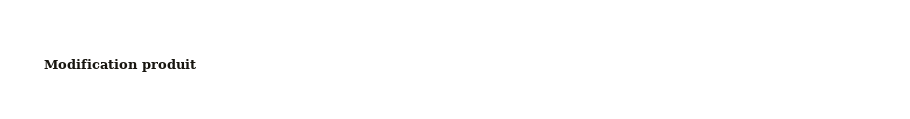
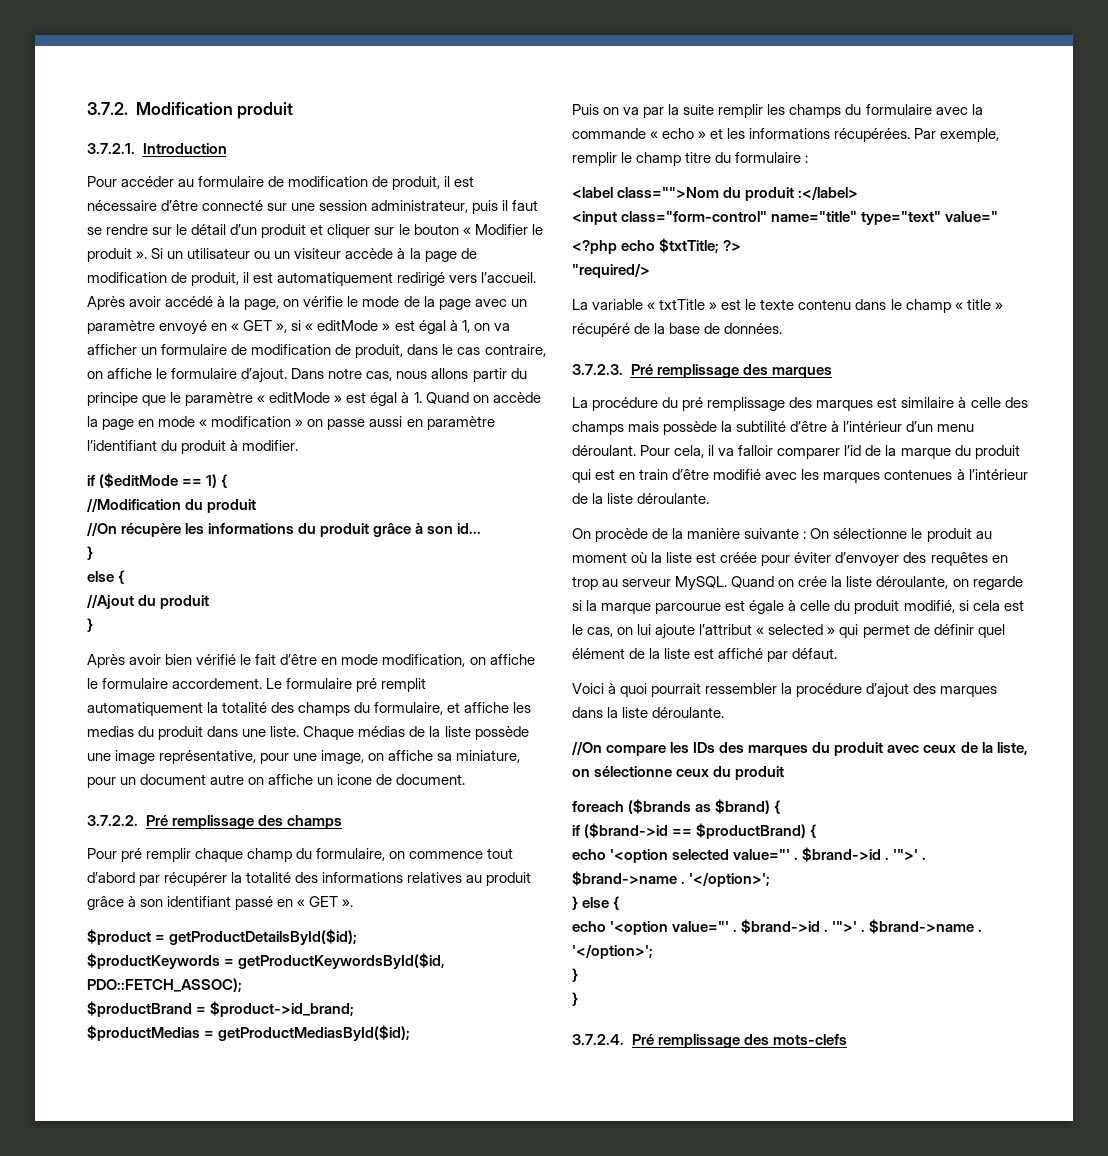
(44, 64) none -> [87,102,128,115] 3.7.2.
(196, 65) none -> [87,143,227,154] [87,176,475,190] [87,200,539,214] [87,224,543,238] [87,248,477,262] [87,272,537,286] [87,296,527,310] [87,320,510,335] [87,344,546,358] [87,368,527,383] [87,392,541,406] [87,416,495,430] [87,440,299,454] [87,473,228,488] [87,498,257,513] [87,522,482,537] [87,546,93,560] [87,570,125,584] [87,594,210,609] [87,618,93,632] [87,654,535,668] [87,678,427,692] [87,702,532,716] [87,726,529,740] [87,750,521,764] [87,774,466,788] [87,815,342,829] [87,848,514,862] [87,872,532,886] [87,896,354,910] [87,929,358,945] [87,953,446,969] [87,978,242,992] [87,1001,355,1017] [87,1025,411,1041] [572,104,983,118] [572,128,1000,142] [572,152,809,166] [572,186,859,201] [572,211,999,225] [572,238,742,254] [572,263,650,278] [572,299,1003,313] [572,323,783,337] [572,364,832,378] [572,397,1028,411] [572,421,975,435] [572,445,1020,459] [572,469,1028,483] [572,493,710,504] [572,528,992,542] [572,552,1008,567] [572,576,1023,591] [572,600,1024,614] [572,624,1005,639] [572,648,838,662] [572,683,998,698] [572,707,725,718] [572,741,1028,756] [572,766,785,780] [572,799,781,814] [572,823,817,839] [572,847,927,863] [572,871,771,887] [572,896,620,910] [572,919,983,935] [572,944,653,959] [572,968,578,982] [572,992,578,1006] [572,1034,847,1048] // 3.7.2.1. Introduction // Pour accéder au formulaire de modification de produit, il est nécessaire d’être connecté sur une session administrateur, puis il faut se rendre sur le détail d’un produit et cliquer sur le bouton « Modifier le produit ». Si un utilisateur ou un visiteur accède à la page de modification de produit, il est automatiquement redirigé vers l’accueil. Après avoir accédé à la page, on vérifie le mode de la page avec un paramètre envoyé en « GET », si « editMode » est égal à 1, on va afficher un formulaire de modification de produit, dans le cas contraire, on affiche le formulaire d’ajout. Dans notre cas, nous allons partir du principe que le paramètre « editMode » est égal à 1. Quand on accède la page en mode « modification » on passe aussi en paramètre l’identifiant du produit à modifier. // if ($editMode == 1) { // //Modification du produit // //On récupère les informations du produit grâce à son id... // } // else { // //Ajout du produit // } // Après avoir bien vérifié le fait d’être en mode modification, on affiche le formulaire accordement. Le formulaire pré remplit automatiquement la totalité des champs du formulaire, et affiche les medias du produit dans une liste. Chaque médias de la liste possède une image représentative, pour une image, on affiche sa miniature, pour un document autre on affiche un icone de document. // 3.7.2.2. Pré remplissage des champs // Pour pré remplir chaque champ du formulaire, on commence tout d’abord par récupérer la totalité des informations relatives au produit grâce à son identifiant passé en « GET ». // $product = getProductDetailsById($id); // $productKeywords = getProductKeywordsById($id, PDO::FETCH_ASSOC); // $productBrand = $product->id_brand; // $productMedias = getProductMediasById($id); // Puis on va par la suite remplir les champs du formulaire avec la commande « echo » et les informations récupérées. Par exemple, remplir le champ titre du formulaire : // <label class="">Nom du produit :</label> // <input class="form-control" name="title" type="text" value=" // <?php echo $txtTitle; ?> // "required/> // La variable « txtTitle » est le texte contenu dans le champ « title » récupéré de la base de données. // 3.7.2.3. Pré remplissage des marques // La procédure du pré remplissage des marques est similaire à celle des champs mais possède la subtilité d’être à l’intérieur d’un menu déroulant. Pour cela, il va falloir comparer l’id de la marque du produit qui est en train d’être modifié avec les marques contenues à l’intérieur de la liste déroulante. // On procède de la manière suivante : On sélectionne le produit au moment où la liste est créée pour éviter d’envoyer des requêtes en trop au serveur MySQL. Quand on crée la liste déroulante, on regarde si la marque parcourue est égale à celle du produit modifié, si cela est le cas, on lui ajoute l’attribut « selected » qui permet de définir quel élément de la liste est affiché par défaut. // Voici à quoi pourrait ressembler la procédure d’ajout des marques dans la liste déroulante. // //On compare les IDs des marques du produit avec ceux de la liste, on sélectionne ceux du produit // foreach ($brands as $brand) { // if ($brand->id == $productBrand) { // echo '<option selected value="' . $brand->id . '">' . $brand->name . '</option>'; // } else { // echo '<option value="' . $brand->id . '">' . $brand->name . '</option>'; // } // } // 3.7.2.4. Pré remplissage des mots-clefs

